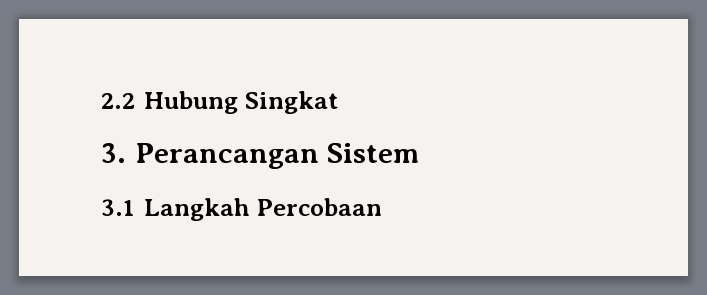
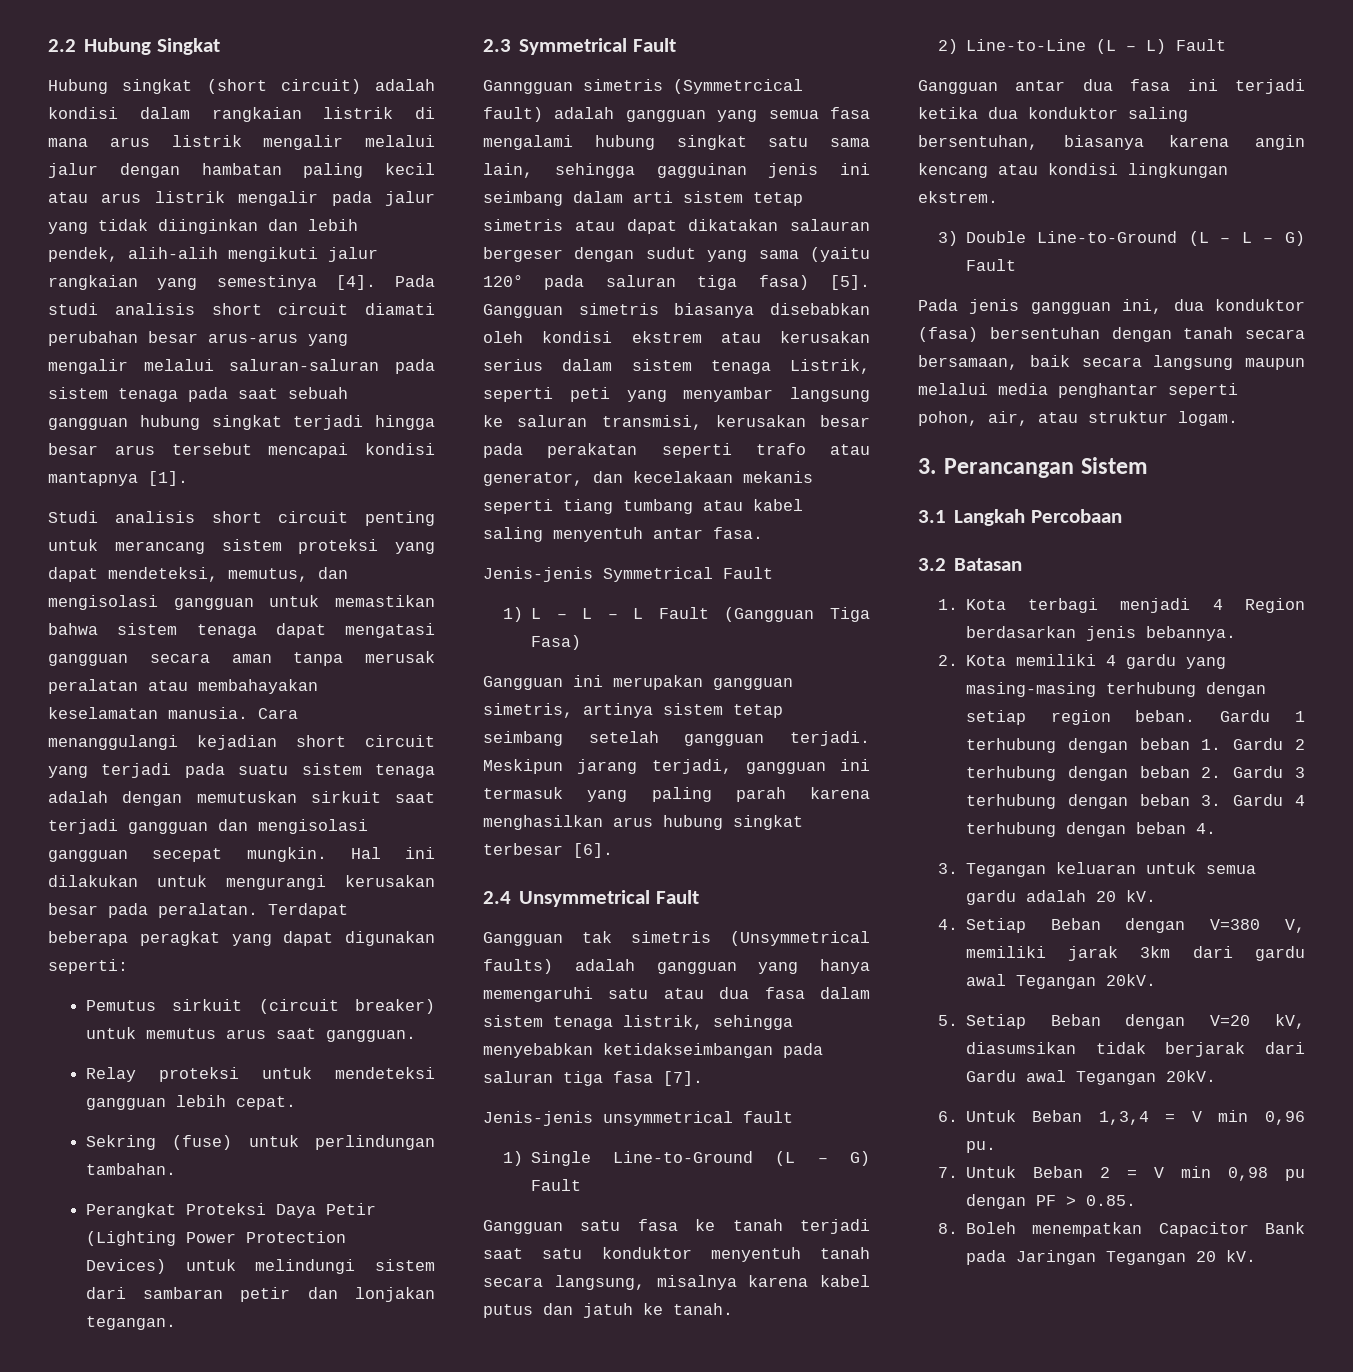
(338, 102) none -> [48,79,435,94] [48,107,435,122] [48,135,435,150] [48,163,435,178] [48,191,435,206] [48,219,358,234] [48,247,378,262] [48,275,435,290] [48,303,435,315] [48,331,348,346] [48,359,436,374] [48,387,348,402] [48,415,435,430] [48,443,435,458] [48,471,188,486] [48,511,435,526] [48,539,435,554] [48,567,348,582] [48,595,436,610] [48,623,435,638] [48,651,435,666] [48,679,318,694] [48,707,298,719] [48,735,435,750] [48,763,435,778] [48,791,435,806] [48,819,368,834] [48,847,435,862] [48,875,435,890] [48,903,348,918] [48,931,435,946] [48,959,128,974] [85,999,436,1014] [85,1027,416,1042] [85,1067,435,1082] [85,1095,296,1110] [85,1135,435,1150] [85,1163,176,1175] [85,1203,376,1218] [85,1231,346,1246] [85,1259,435,1274] [85,1287,435,1302] [85,1316,176,1330] [483,38,676,55] [483,79,803,94] [483,107,870,122] [483,135,870,150] [483,163,870,178] [483,191,803,206] [483,219,870,234] [483,247,870,262] [483,275,870,290] [483,303,870,318] [483,331,870,343] [483,359,870,374] [483,387,870,402] [483,415,870,430] [483,443,870,458] [483,471,813,486] [483,499,803,514] [483,527,763,542] [483,567,773,582] [502,607,870,622] [530,635,581,650] [483,675,793,690] [483,703,783,718] [483,731,870,746] [483,759,870,774] [483,787,870,802] [483,815,803,830] [483,843,613,858] [483,890,699,907] [483,931,870,946] [483,959,870,974] [483,987,870,1002] [483,1015,793,1030] [483,1043,823,1058] [483,1071,703,1086] [483,1111,793,1126] [502,1151,870,1166] [530,1179,581,1191] [483,1219,870,1234] [483,1247,870,1262] [483,1275,870,1290] [483,1303,733,1318] [937,39,1226,54] [918,79,1305,94] [918,107,1188,122] [918,135,1305,150] [918,163,1228,178] [918,191,998,203] [937,231,1305,246] [965,259,1016,271] [918,299,1305,314] [918,327,1305,342] [918,355,1305,370] [918,383,1238,398] [918,411,1238,426] // Hubung singkat (short circuit) adalah kondisi dalam rangkaian listrik di mana arus listrik mengalir melalui jalur dengan hambatan paling kecil atau arus listrik mengalir pada jalur yang tidak diinginkan dan lebih pendek, alih-alih mengikuti jalur rangkaian yang semestinya [4]. Pada studi analisis short circuit diamati perubahan besar arus-arus yang mengalir melalui saluran-saluran pada sistem tenaga pada saat sebuah gangguan hubung singkat terjadi hingga besar arus tersebut mencapai kondisi mantapnya [1]. // Studi analisis short circuit penting untuk merancang sistem proteksi yang dapat mendeteksi, memutus, dan mengisolasi gangguan untuk memastikan bahwa sistem tenaga dapat mengatasi gangguan secara aman tanpa merusak peralatan atau membahayakan keselamatan manusia. Cara menanggulangi kejadian short circuit yang terjadi pada suatu sistem tenaga adalah dengan memutuskan sirkuit saat terjadi gangguan dan mengisolasi gangguan secepat mungkin. Hal ini dilakukan untuk mengurangi kerusakan besar pada peralatan. Terdapat beberapa peragkat yang dapat digunakan seperti: // Pemutus sirkuit (circuit breaker) untuk memutus arus saat gangguan. // Relay proteksi untuk mendeteksi gangguan lebih cepat. // Sekring (fuse) untuk perlindungan tambahan. // Perangkat Proteksi Daya Petir (Lighting Power Protection Devices) untuk melindungi sistem dari sambaran petir dan lonjakan tegangan. // 2.3 Symmetrical Fault // Ganngguan simetris (Symmetrcical fault) adalah gangguan yang semua fasa mengalami hubung singkat satu sama lain, sehingga gagguinan jenis ini seimbang dalam arti sistem tetap simetris atau dapat dikatakan salauran bergeser dengan sudut yang sama (yaitu 120° pada saluran tiga fasa) [5]. Gangguan simetris biasanya disebabkan oleh kondisi ekstrem atau kerusakan serius dalam sistem tenaga Listrik, seperti peti yang menyambar langsung ke saluran transmisi, kerusakan besar pada perakatan seperti trafo atau generator, dan kecelakaan mekanis seperti tiang tumbang atau kabel saling menyentuh antar fasa. // Jenis-jenis Symmetrical Fault // 1) L – L – L Fault (Gangguan Tiga Fasa) // Gangguan ini merupakan gangguan simetris, artinya sistem tetap seimbang setelah gangguan terjadi. Meskipun jarang terjadi, gangguan ini termasuk yang paling parah karena menghasilkan arus hubung singkat terbesar [6]. // 2.4 Unsymmetrical Fault // Gangguan tak simetris (Unsymmetrical faults) adalah gangguan yang hanya memengaruhi satu atau dua fasa dalam sistem tenaga listrik, sehingga menyebabkan ketidakseimbangan pada saluran tiga fasa [7]. // Jenis-jenis unsymmetrical fault // 1) Single Line-to-Ground (L – G) Fault // Gangguan satu fasa ke tanah terjadi saat satu konduktor menyentuh tanah secara langsung, misalnya karena kabel putus dan jatuh ke tanah. // 2) Line-to-Line (L – L) Fault // Gangguan antar dua fasa ini terjadi ketika dua konduktor saling bersentuhan, biasanya karena angin kencang atau kondisi lingkungan ekstrem. // 3) Double Line-to-Ground (L – L – G) Fault // Pada jenis gangguan ini, dua konduktor (fasa) bersentuhan dengan tanah secara bersamaan, baik secara langsung maupun melalui media penghantar seperti pohon, air, atau struktur logam.
(382, 207) none -> [918,558,1023,571] [937,598,1305,613] [965,626,1236,641] [937,654,1226,669] [965,682,1266,697] [965,710,1305,725] [965,738,1305,753] [965,766,1305,781] [965,794,1305,809] [965,822,1216,837] [937,862,1256,877] [965,890,1156,905] [937,918,1305,933] [965,946,1305,961] [965,974,1156,989] [937,1014,1305,1029] [965,1042,1305,1057] [965,1070,1216,1085] [937,1110,1305,1125] [965,1141,996,1153] [937,1166,1305,1181] [965,1194,1136,1209] [937,1222,1305,1237] [965,1250,1256,1265] // 3.2 Batasan // 1. Kota terbagi menjadi 4 Region berdasarkan jenis bebannya. // 2. Kota memiliki 4 gardu yang masing-masing terhubung dengan setiap region beban. Gardu 1 terhubung dengan beban 1. Gardu 2 terhubung dengan beban 2. Gardu 3 terhubung dengan beban 3. Gardu 4 terhubung dengan beban 4. // 3. Tegangan keluaran untuk semua gardu adalah 20 kV. // 4. Setiap Beban dengan V=380 V, memiliki jarak 3km dari gardu awal Tegangan 20kV. // 5. Setiap Beban dengan V=20 kV, diasumsikan tidak berjarak dari Gardu awal Tegangan 20kV. // 6. Untuk Beban 1,3,4 = V min 0,96 pu. // 7. Untuk Beban 2 = V min 0,98 pu dengan PF > 0.85. // 8. Boleh menempatkan Capacitor Bank pada Jaringan Tegangan 20 kV.

